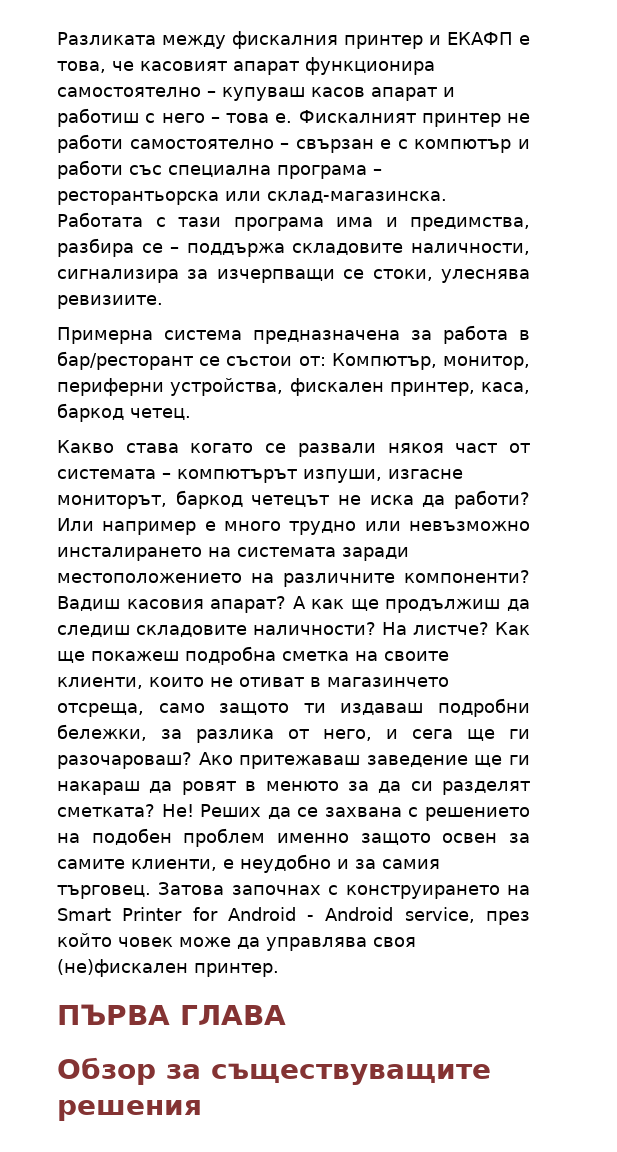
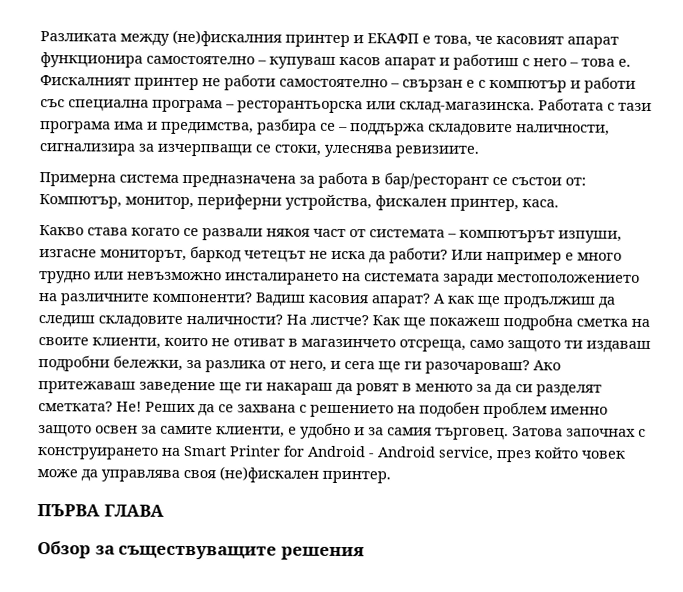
[232,31,338,49] фискалния -> [172,29,282,47] (не)фискалния
[481,382,530,394] [57,403,191,422] каса, баркод четец. -> [522,199,559,208] каса.
[240,854,331,873] неудобно -> [300,422,351,440] удобно

